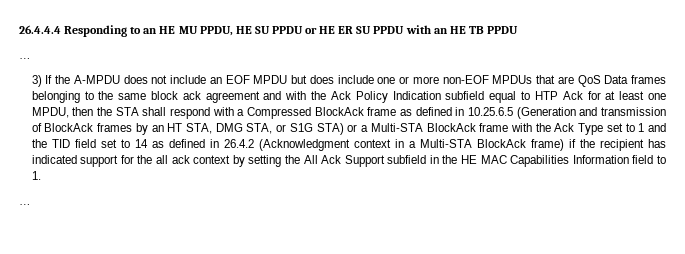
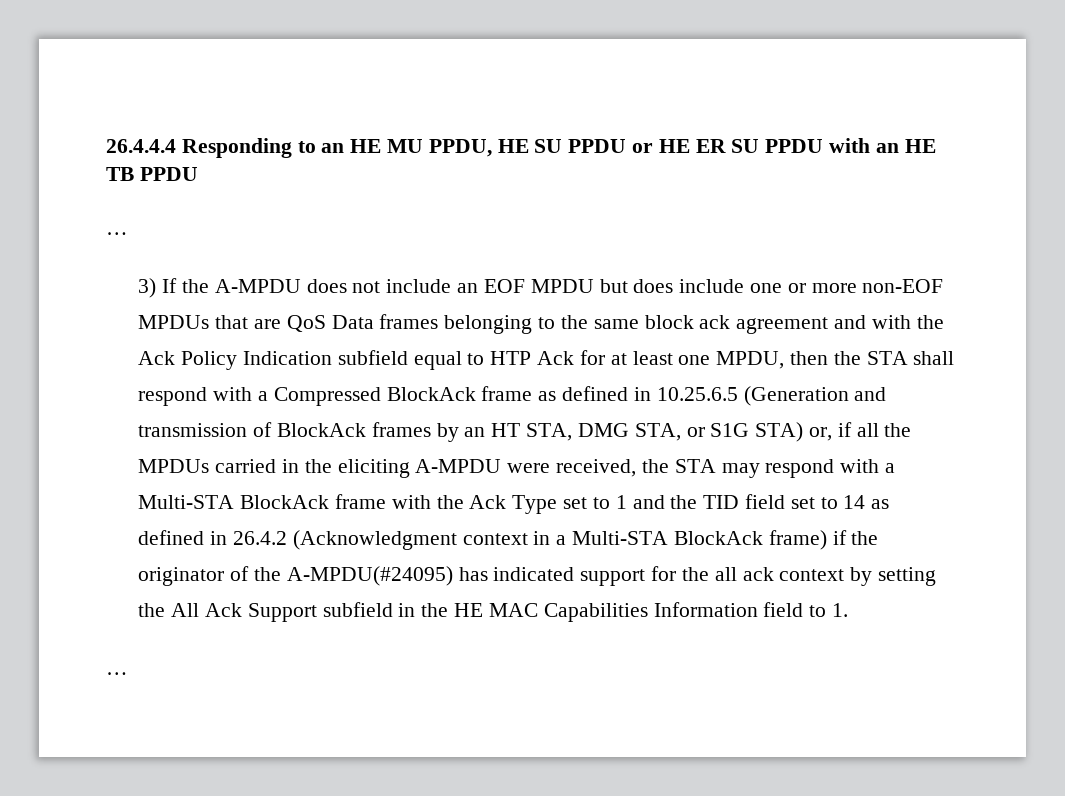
[347,124,358,132] or -> [808,422,912,441] [138,459,880,478] or, if all the MPDUs carried in the eliciting A-MPDU were received, the STA may respond with
[599,139,644,151] recipient -> [138,566,453,586] originator of the A-MPDU(#24095)

